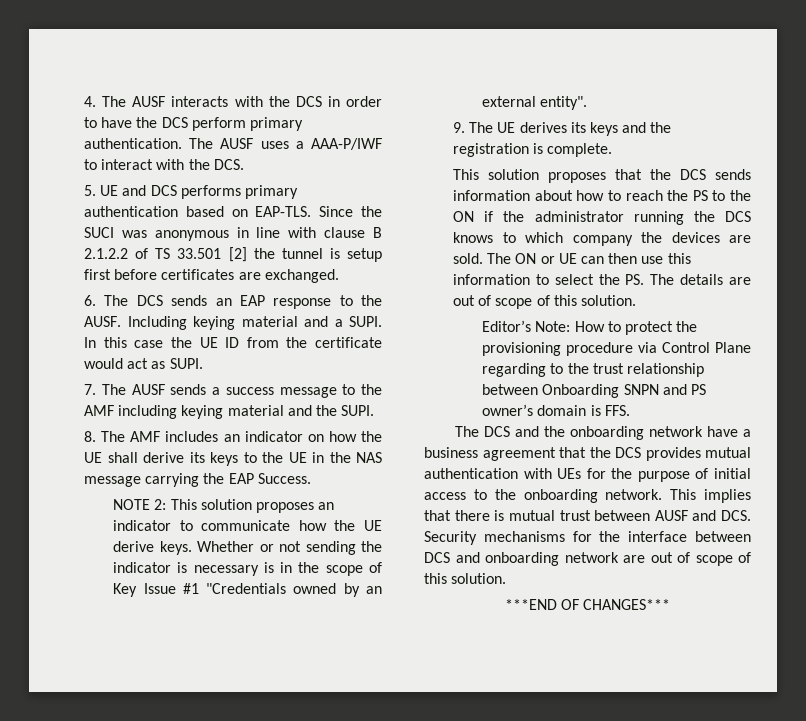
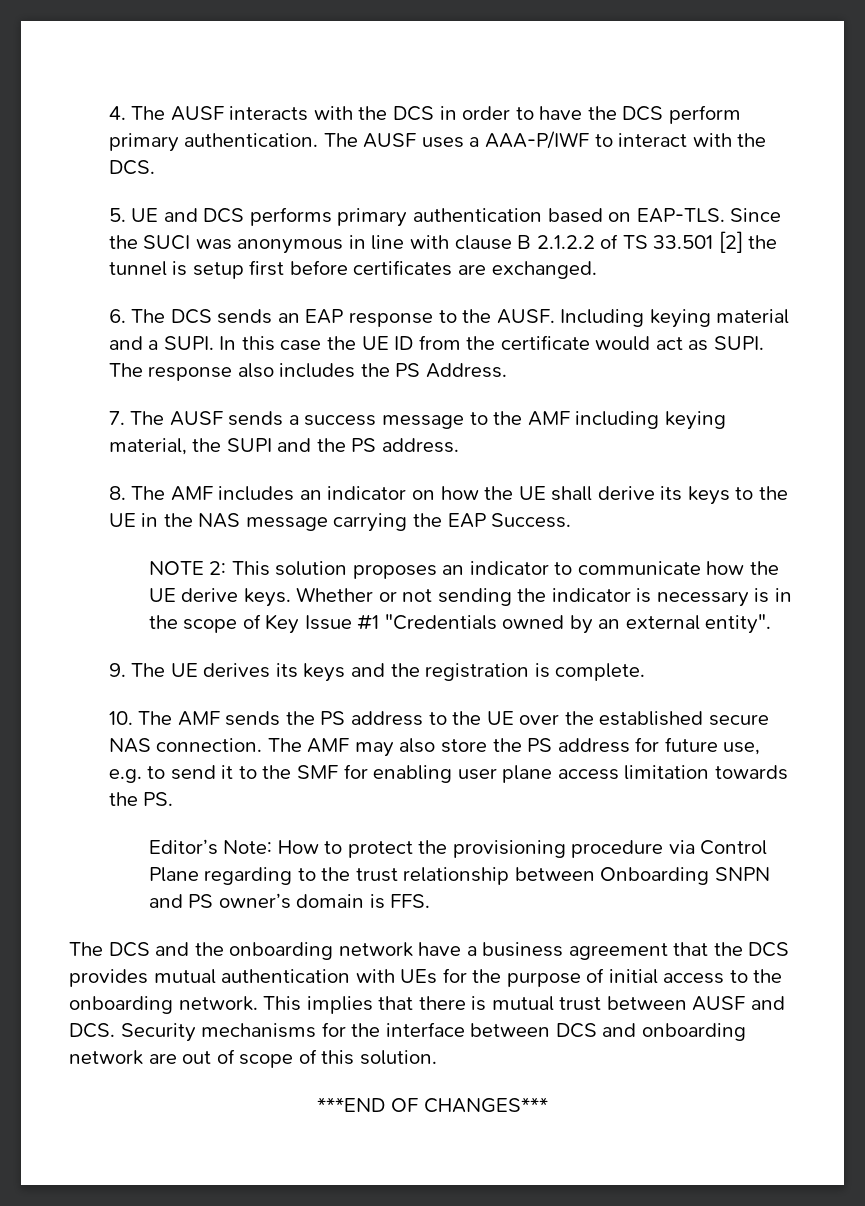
(203, 363) none -> [108,363,508,381] The response also includes the PS Address.
[227,405,375,416] material and the SUPI. -> [108,438,460,455] material, the SUPI and the PS address.
[453,169,751,183] [453,190,751,201] [453,211,751,225] [453,232,751,246] [453,253,691,264] [453,274,751,285] [453,295,637,309] This solution proposes that the DCS sends information about how to reach the PS to the ON if the administrator running the DCS knows to which company the devices are sold. The ON or UE can then use this information to select the PS. The details are out of scope of this solution. -> [108,711,769,726] [108,737,761,757] [108,764,788,783] [108,792,174,806] 10. The AMF sends the PS address to the UE over the established secure NAS connection. The AMF may also store the PS address for future use, e.g. to send it to the SMF for enabling user plane access limitation towards the PS.

